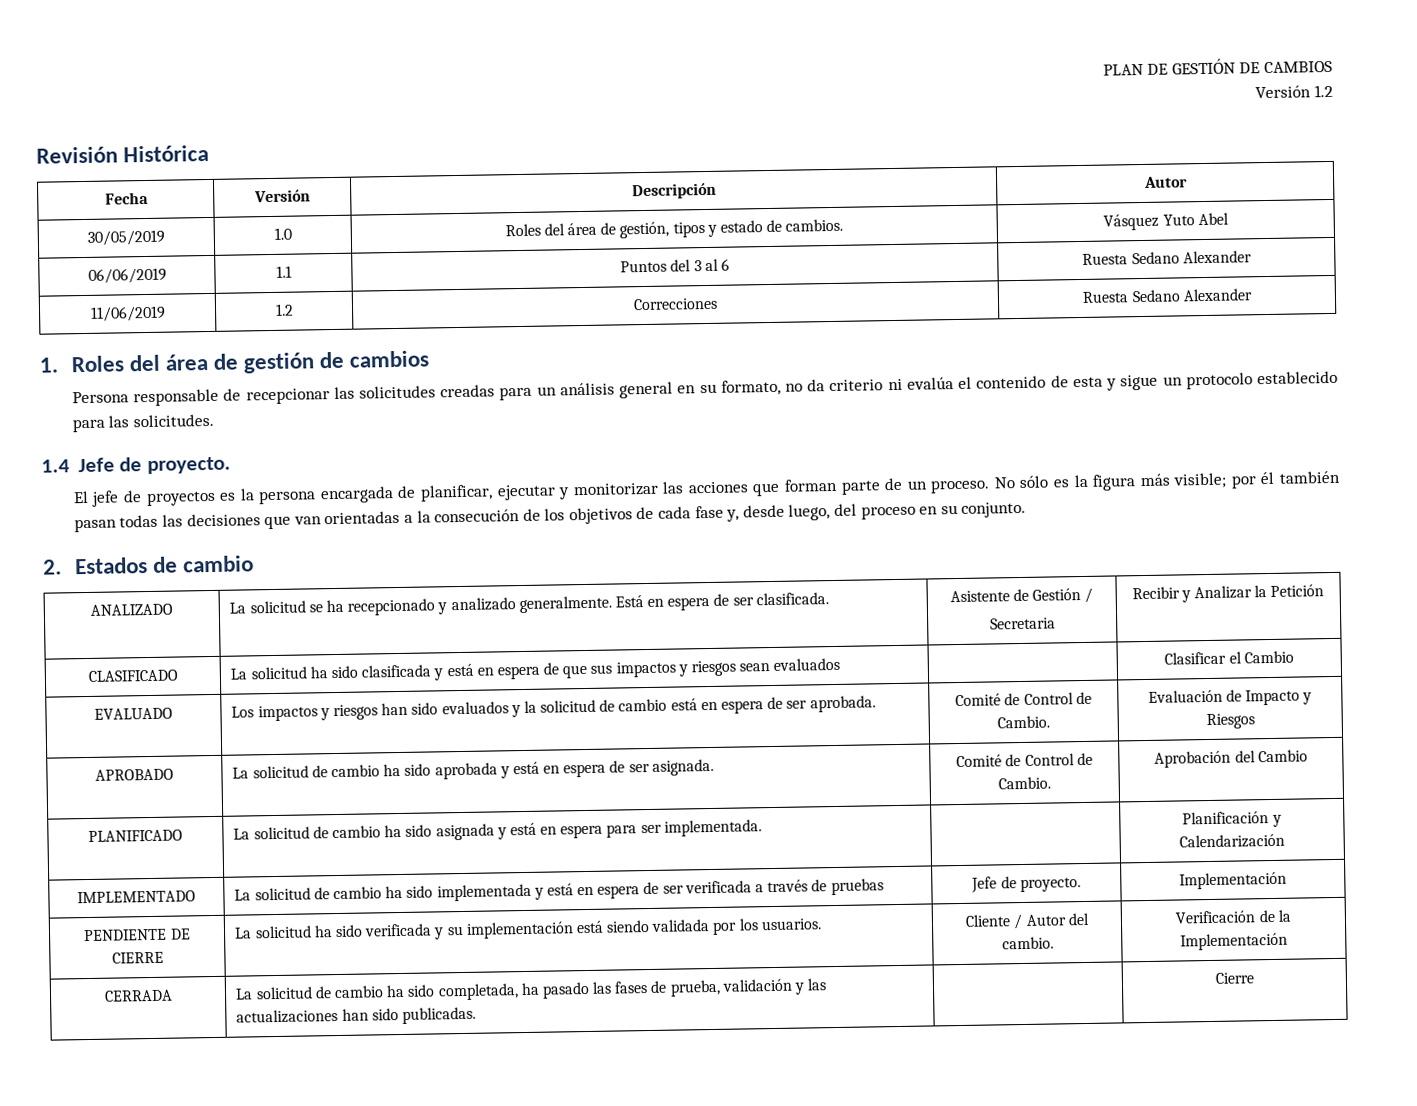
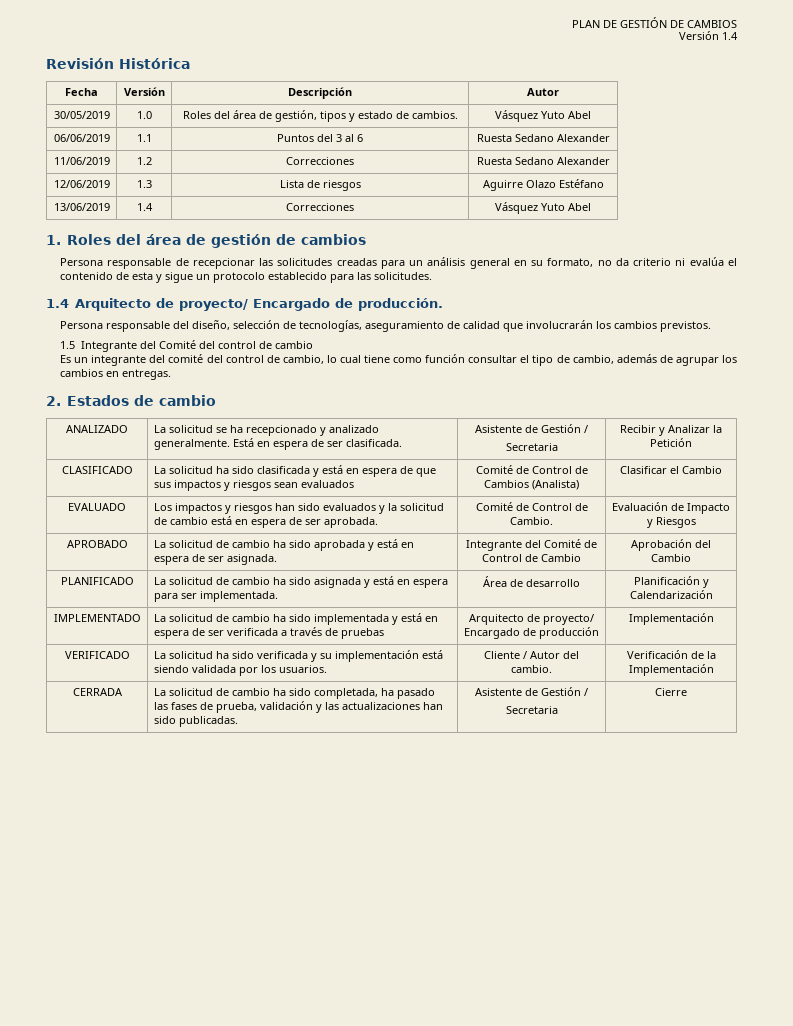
[1314,84,1333,98] 1.2 -> [722,32,738,40] 1.4
(1253, 295) none -> [53,180,110,188] [136,180,152,188] [279,180,361,191] [482,179,604,191] [53,203,110,211] [136,203,153,211] [286,203,354,211] [495,202,591,214] // 12/06/2019 | 1.3 | Lista de riesgos | Aguirre Olazo Estéfano // 13/06/2019 | 1.4 | Correcciones | Vásquez Yuto Abel
[77,456,231,475] [72,470,1340,507] [73,501,1027,533] Jefe de proyecto. // El jefe de proyectos es la persona encargada de planificar, ejecutar y monitorizar las acciones que forman parte de un proceso. No sólo es la figura más visible; por él también pasan todas las decisiones que van orientadas a la consecución de los objetivos de cada fase y, desde luego, del proceso en su conjunto. -> [74,298,443,311] [60,320,712,332] [60,340,313,352] [60,354,738,366] [60,369,172,380] Arquitecto de proyecto/ Encargado de producción. // Persona responsable del diseño, selección de tecnologías, aseguramiento de calidad que involucrarán los cambios previstos. // 1.5 Integrante del Comité del control de cambio // Es un integrante del comité del control de cambio, lo cual tiene como función consultar el tipo de cambio, además de agrupar los cambios en entregas.
(841, 664) none -> [475,465,588,474] [484,480,579,490] Comité de Control de Cambios (Analista)
[956,752,1093,768] [998,776,1051,790] Comité de Control de Cambio. -> [466,539,597,551] [482,554,581,562] Integrante del Comité de Control de Cambio
(762, 828) none -> [483,576,580,587] Área de desarrollo
[971,876,1081,893] [1179,871,1287,890] [83,928,191,942] [111,951,164,964] Jefe de proyecto. | Implementación // PENDIENTE DE CIERRE -> [469,614,594,625] [464,627,599,639] [628,613,714,625] [64,651,130,659] Arquitecto de proyecto/ Encargado de producción | Implementación // VERIFICADO
(476, 1015) none -> [475,687,588,696] [505,706,558,714] Asistente de Gestión / // Secretaria

